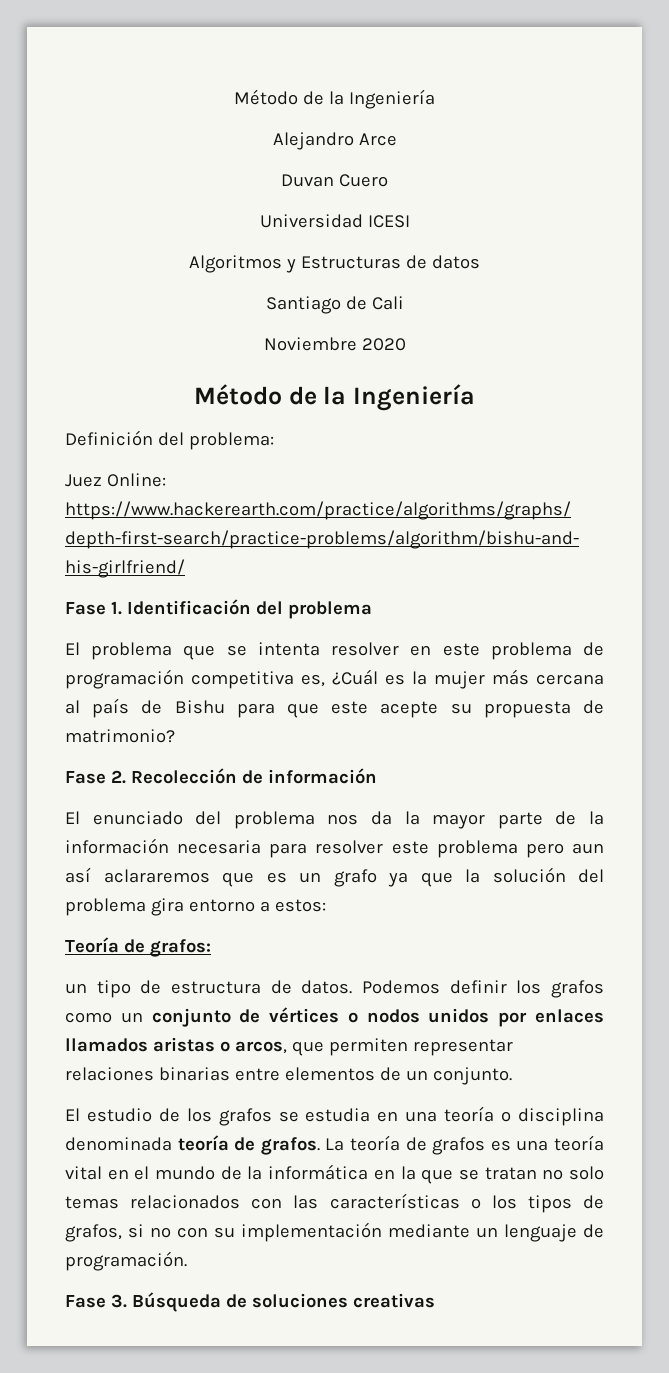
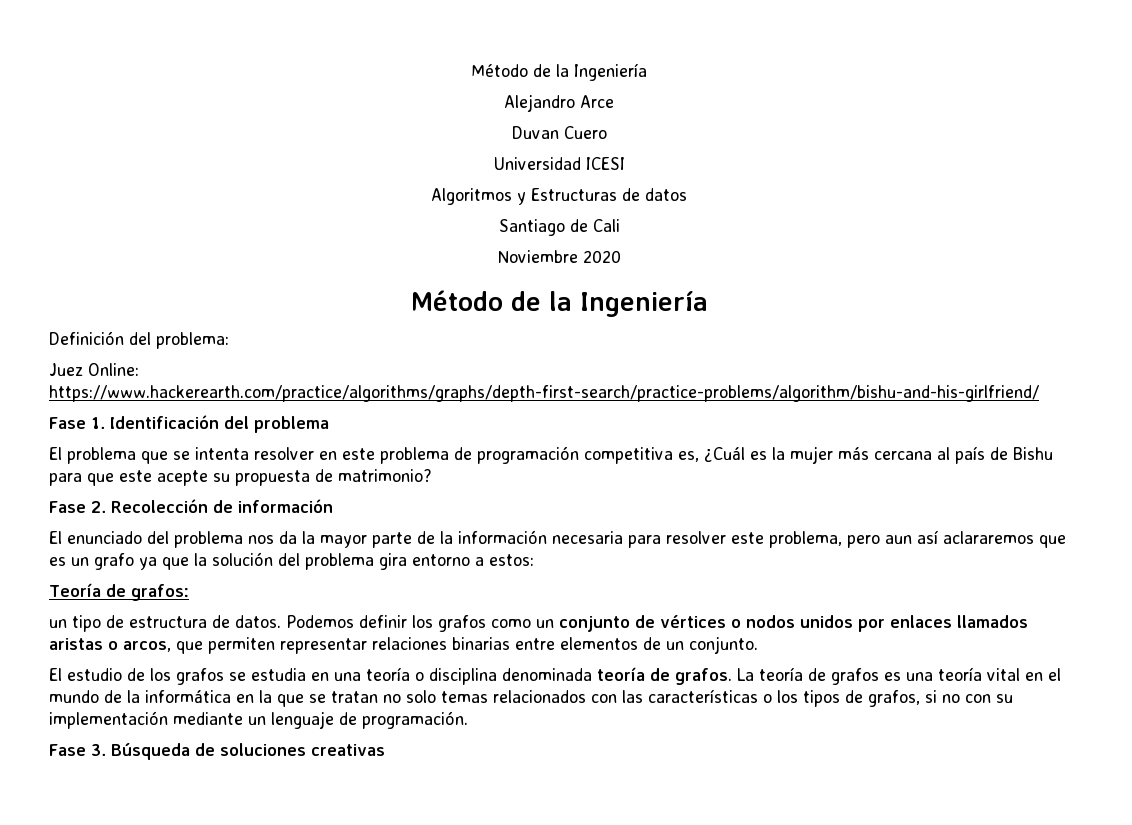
[436,840,518,858] problema -> [769,531,842,548] problema,

